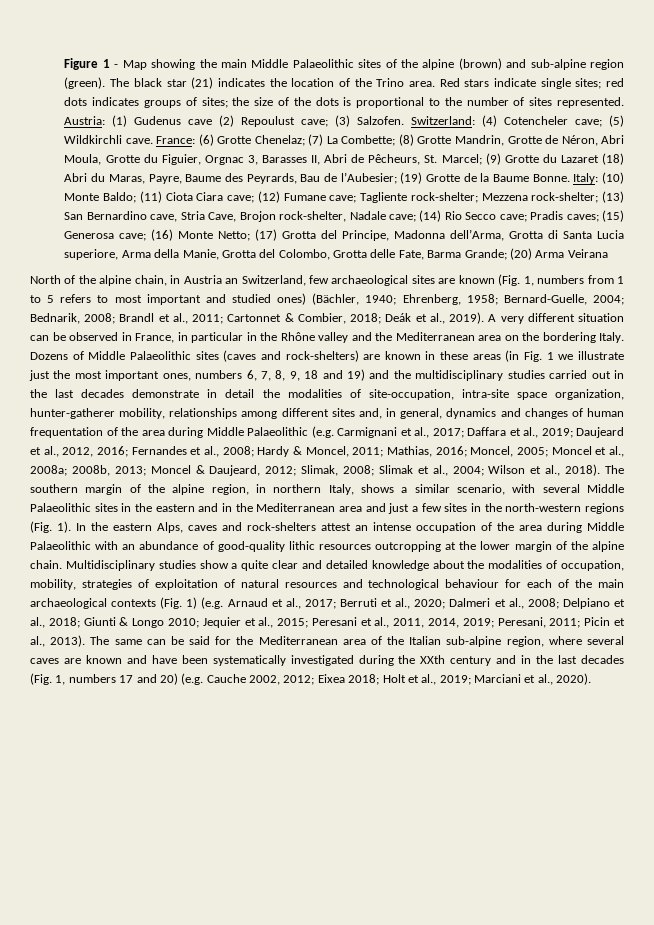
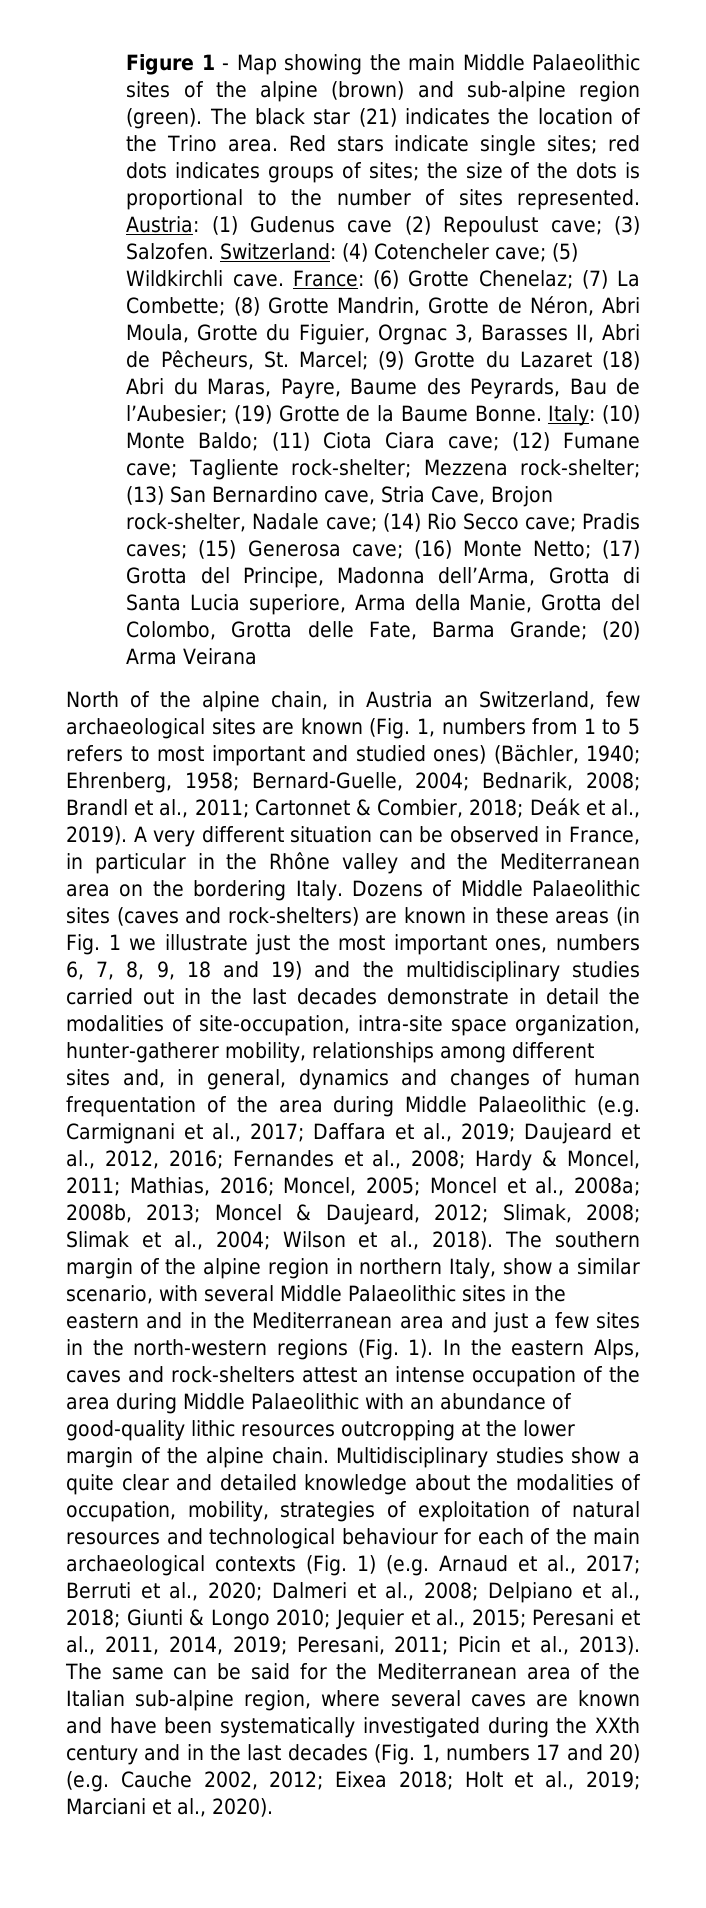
[211,484,249,495] region, -> [267,1258,329,1279] region
[361,484,394,493] shows -> [502,1258,552,1275] show

